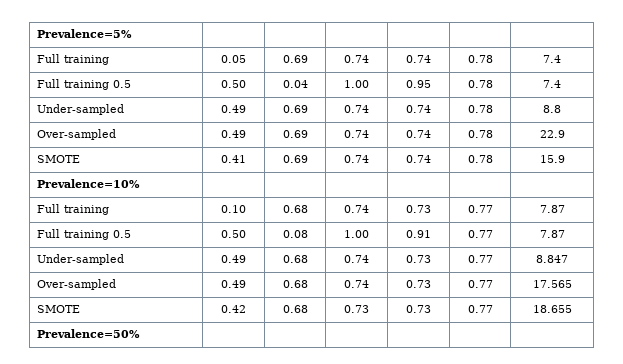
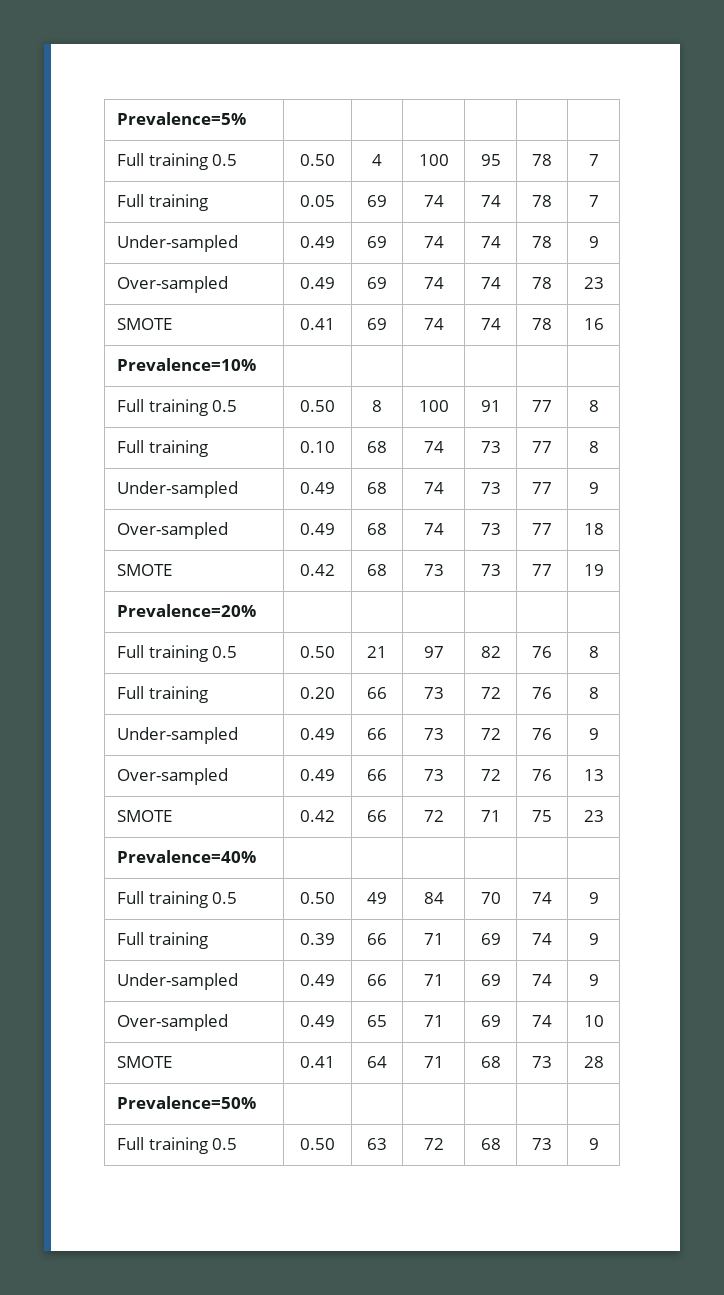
[221,55,246,63] [282,55,308,63] [344,55,369,63] [406,55,431,63] [467,55,493,63] [543,55,561,63] [37,79,132,90] [221,80,246,88] [282,80,308,88] [344,80,369,88] [406,80,431,88] [467,80,493,88] [543,80,561,88] [37,104,125,115] [221,105,246,113] [282,105,308,113] [344,105,369,113] [406,105,431,113] [467,105,493,113] [543,105,561,113] [37,129,117,140] [221,130,246,138] [282,130,308,138] [344,130,369,138] [406,130,431,138] [467,130,493,138] [539,130,565,138] [37,155,81,163] [221,155,246,163] [282,155,308,163] [344,155,369,163] [406,155,431,163] [467,155,493,163] [539,155,565,163] [37,179,141,188] [37,204,110,215] [221,205,246,213] [282,205,308,213] [344,205,369,213] [406,205,431,213] [467,205,493,213] [539,205,565,213] [37,229,132,240] [221,230,246,238] [282,230,308,238] [344,230,369,238] [406,230,431,238] [467,230,493,238] [539,230,565,238] [37,254,125,265] [221,255,246,263] [282,255,308,263] [344,255,369,263] [406,255,431,263] [467,255,493,263] [536,255,568,263] [37,279,117,290] [221,280,246,288] [282,280,308,288] [344,280,369,288] [406,280,431,288] [467,280,493,288] [532,280,572,288] [37,305,81,313] [221,305,246,313] [282,305,308,313] [344,305,369,313] [406,305,431,313] [467,305,493,313] [532,305,572,313] [37,329,141,338] | 0.05 | 0.69 | 0.74 | 0.74 | 0.78 | 7.4 // Full training 0.5 | 0.50 | 0.04 | 1.00 | 0.95 | 0.78 | 7.4 // Under-sampled | 0.49 | 0.69 | 0.74 | 0.74 | 0.78 | 8.8 // Over-sampled | 0.49 | 0.69 | 0.74 | 0.74 | 0.78 | 22.9 // SMOTE | 0.41 | 0.69 | 0.74 | 0.74 | 0.78 | 15.9 // Prevalence=10% | | | | | | // Full training | 0.10 | 0.68 | 0.74 | 0.73 | 0.77 | 7.87 // Full training 0.5 | 0.50 | 0.08 | 1.00 | 0.91 | 0.77 | 7.87 // Under-sampled | 0.49 | 0.68 | 0.74 | 0.73 | 0.77 | 8.847 // Over-sampled | 0.49 | 0.68 | 0.74 | 0.73 | 0.77 | 17.565 // SMOTE | 0.42 | 0.68 | 0.73 | 0.73 | 0.77 | 18.655 // Prevalence=50% | | | | | | -> [212,154,238,166] [300,154,335,166] [372,154,382,166] [418,154,449,166] [480,154,501,166] [532,154,552,166] [588,154,599,166] [117,194,208,211] [300,195,335,207] [367,195,387,207] [423,195,444,207] [480,195,501,207] [532,195,552,207] [588,195,599,207] [117,235,239,252] [300,236,335,248] [367,236,387,248] [423,236,444,248] [480,236,501,248] [532,236,552,248] [588,236,599,248] [117,276,229,293] [300,277,335,289] [367,277,387,289] [423,277,444,289] [480,277,501,289] [532,277,552,289] [583,277,604,289] [117,318,173,330] [300,318,335,330] [367,318,387,330] [423,318,444,330] [480,318,501,330] [532,318,552,330] [583,318,604,330] [117,358,257,371] [117,399,238,416] [300,400,335,412] [372,400,382,412] [418,400,449,412] [480,400,501,412] [532,400,552,412] [588,400,599,412] [117,440,208,457] [300,441,335,453] [367,441,387,453] [423,441,444,453] [480,441,501,453] [532,441,552,453] [588,441,599,453] [117,481,239,498] [300,482,335,494] [367,482,387,494] [423,482,444,494] [480,482,501,494] [532,482,552,494] [588,482,599,494] [117,522,229,539] [300,523,335,535] [367,523,387,535] [423,523,444,535] [480,523,501,535] [532,523,552,535] [583,523,604,535] [117,564,173,576] [300,564,335,576] [367,564,387,576] [423,564,444,576] [480,564,501,576] [532,564,552,576] [583,564,604,576] [117,604,257,617] [117,645,238,662] [300,646,335,658] [367,646,387,658] [423,646,444,658] [480,646,501,658] [532,646,552,658] [588,646,599,658] [117,686,208,703] [300,687,335,699] [367,687,387,699] [423,687,444,699] [480,687,501,699] [532,687,552,699] [588,687,599,699] [117,727,239,744] [300,728,335,740] [367,728,387,740] [423,728,444,740] [480,728,501,740] [532,728,552,740] [588,728,599,740] [117,768,229,785] [300,769,335,781] [367,769,387,781] [423,769,444,781] [480,769,501,781] [532,769,552,781] [583,769,604,781] [117,810,173,822] [300,810,335,822] [367,810,387,822] [423,810,444,822] [480,810,501,822] [532,810,552,822] [583,810,604,822] [117,850,257,863] [117,891,238,908] [300,892,335,904] [367,892,387,904] [423,892,444,904] [480,892,501,904] [532,892,552,904] [588,892,599,904] [117,932,208,949] [300,933,335,945] [367,933,387,945] [423,933,444,945] [480,933,501,945] [532,933,552,945] [588,933,599,945] [117,973,239,990] [300,974,335,986] [367,974,387,986] [423,974,444,986] [480,974,501,986] [532,974,552,986] [588,974,599,986] [117,1014,229,1031] [300,1015,335,1027] [367,1015,387,1027] [423,1015,444,1027] [480,1015,501,1027] [532,1015,552,1027] [583,1015,604,1027] [117,1056,173,1068] [300,1056,335,1068] [367,1056,387,1068] [423,1056,444,1068] [480,1056,501,1068] [532,1056,552,1068] [583,1056,604,1068] [117,1096,257,1109] [117,1137,238,1154] [300,1138,335,1150] [367,1138,387,1150] [423,1138,444,1150] [480,1138,501,1150] [532,1138,552,1150] [588,1138,599,1150] 0.5 | 0.50 | 4 | 100 | 95 | 78 | 7 // Full training | 0.05 | 69 | 74 | 74 | 78 | 7 // Under-sampled | 0.49 | 69 | 74 | 74 | 78 | 9 // Over-sampled | 0.49 | 69 | 74 | 74 | 78 | 23 // SMOTE | 0.41 | 69 | 74 | 74 | 78 | 16 // Prevalence=10% | | | | | | // Full training 0.5 | 0.50 | 8 | 100 | 91 | 77 | 8 // Full training | 0.10 | 68 | 74 | 73 | 77 | 8 // Under-sampled | 0.49 | 68 | 74 | 73 | 77 | 9 // Over-sampled | 0.49 | 68 | 74 | 73 | 77 | 18 // SMOTE | 0.42 | 68 | 73 | 73 | 77 | 19 // Prevalence=20% | | | | | | // Full training 0.5 | 0.50 | 21 | 97 | 82 | 76 | 8 // Full training | 0.20 | 66 | 73 | 72 | 76 | 8 // Under-sampled | 0.49 | 66 | 73 | 72 | 76 | 9 // Over-sampled | 0.49 | 66 | 73 | 72 | 76 | 13 // SMOTE | 0.42 | 66 | 72 | 71 | 75 | 23 // Prevalence=40% | | | | | | // Full training 0.5 | 0.50 | 49 | 84 | 70 | 74 | 9 // Full training | 0.39 | 66 | 71 | 69 | 74 | 9 // Under-sampled | 0.49 | 66 | 71 | 69 | 74 | 9 // Over-sampled | 0.49 | 65 | 71 | 69 | 74 | 10 // SMOTE | 0.41 | 64 | 71 | 68 | 73 | 28 // Prevalence=50% | | | | | | // Full training 0.5 | 0.50 | 63 | 72 | 68 | 73 | 9

